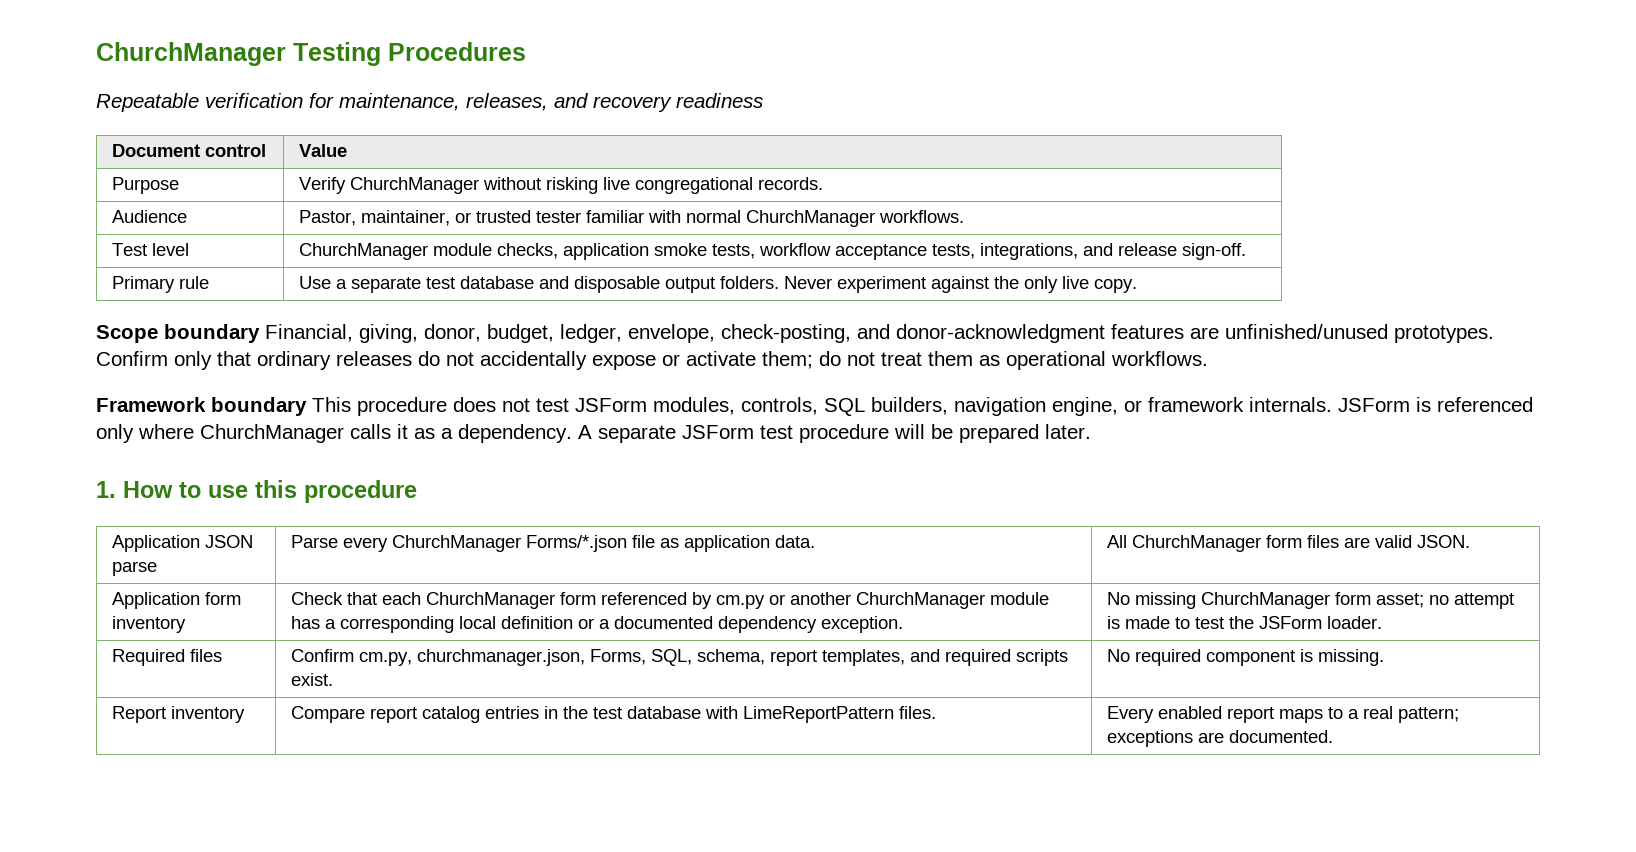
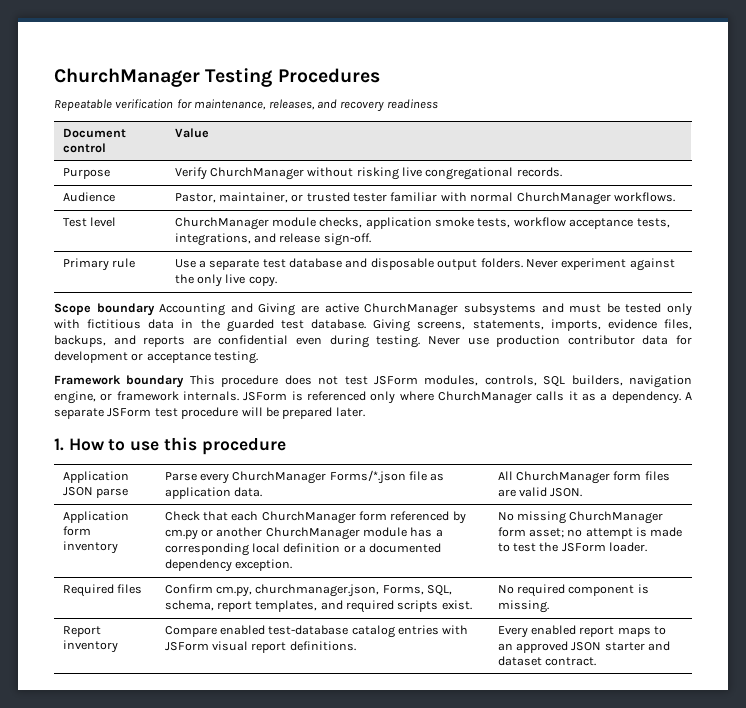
[265,324,1494,343] [96,351,1208,370] Financial, giving, donor, budget, ledger, envelope, check-posting, and donor-acknowledgment features are unfinished/unused prototypes. Confirm only that ordinary releases do not accidentally expose or activate them; do not treat them as operational workflows. -> [159,303,693,316] [54,319,692,332] [54,335,693,348] [54,351,259,364] Accounting and Giving are active ChurchManager subsystems and must be tested only with fictitious data in the guarded test database. Giving screens, statements, imports, evidence files, backups, and reports are confidential even during testing. Never use production contributor data for development or acceptance testing.
[369,706,936,723] report catalog entries in the test database with LimeReportPattern files. -> [219,625,469,638] [164,641,356,653] enabled test-database catalog entries with JSForm visual report definitions.
[1347,706,1459,723] [1106,730,1333,747] a real pattern; exceptions are documented. -> [497,641,671,653] [497,656,596,666] an approved JSON starter and dataset contract.

